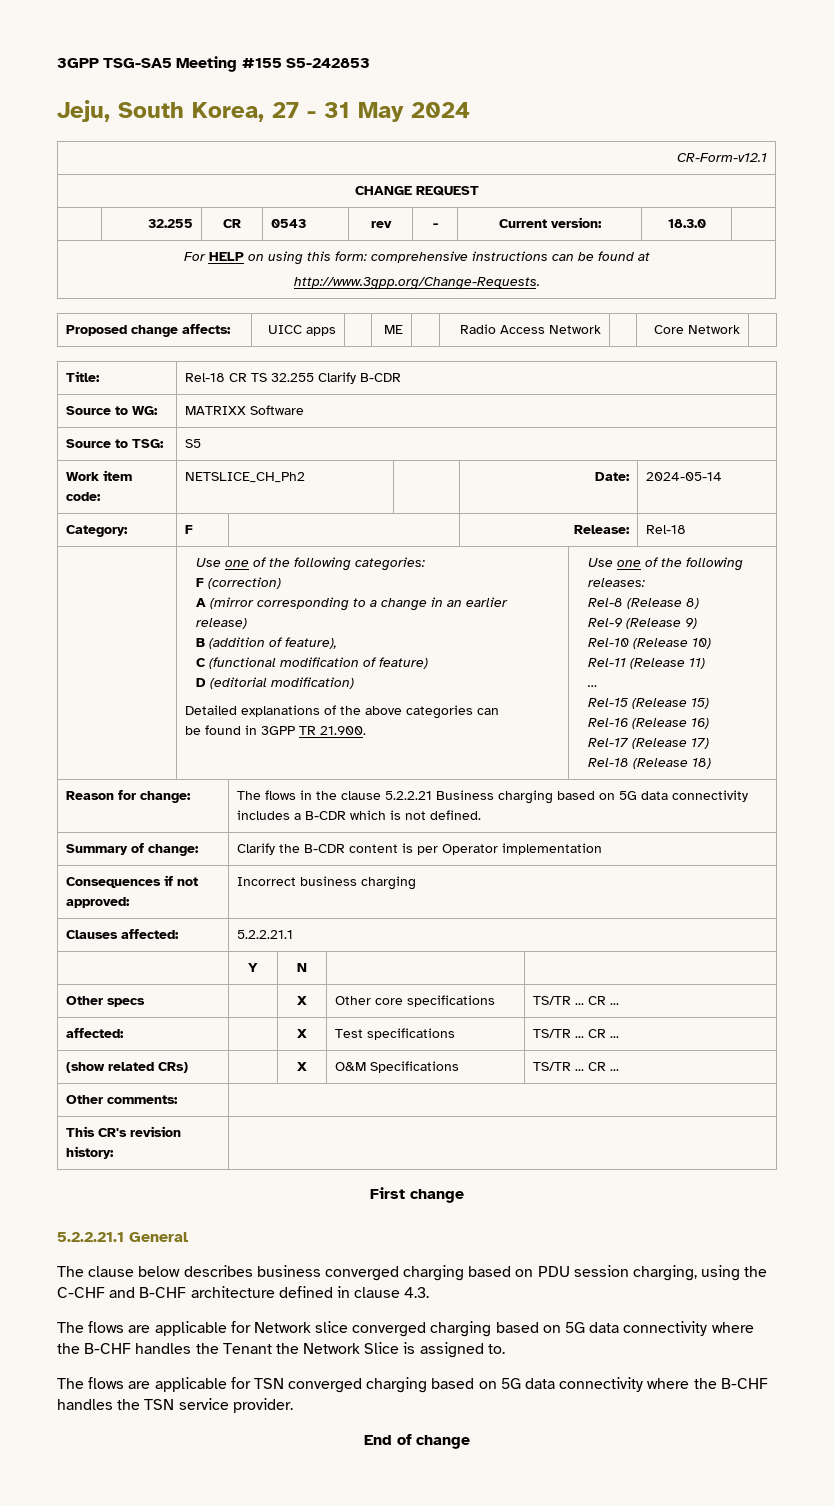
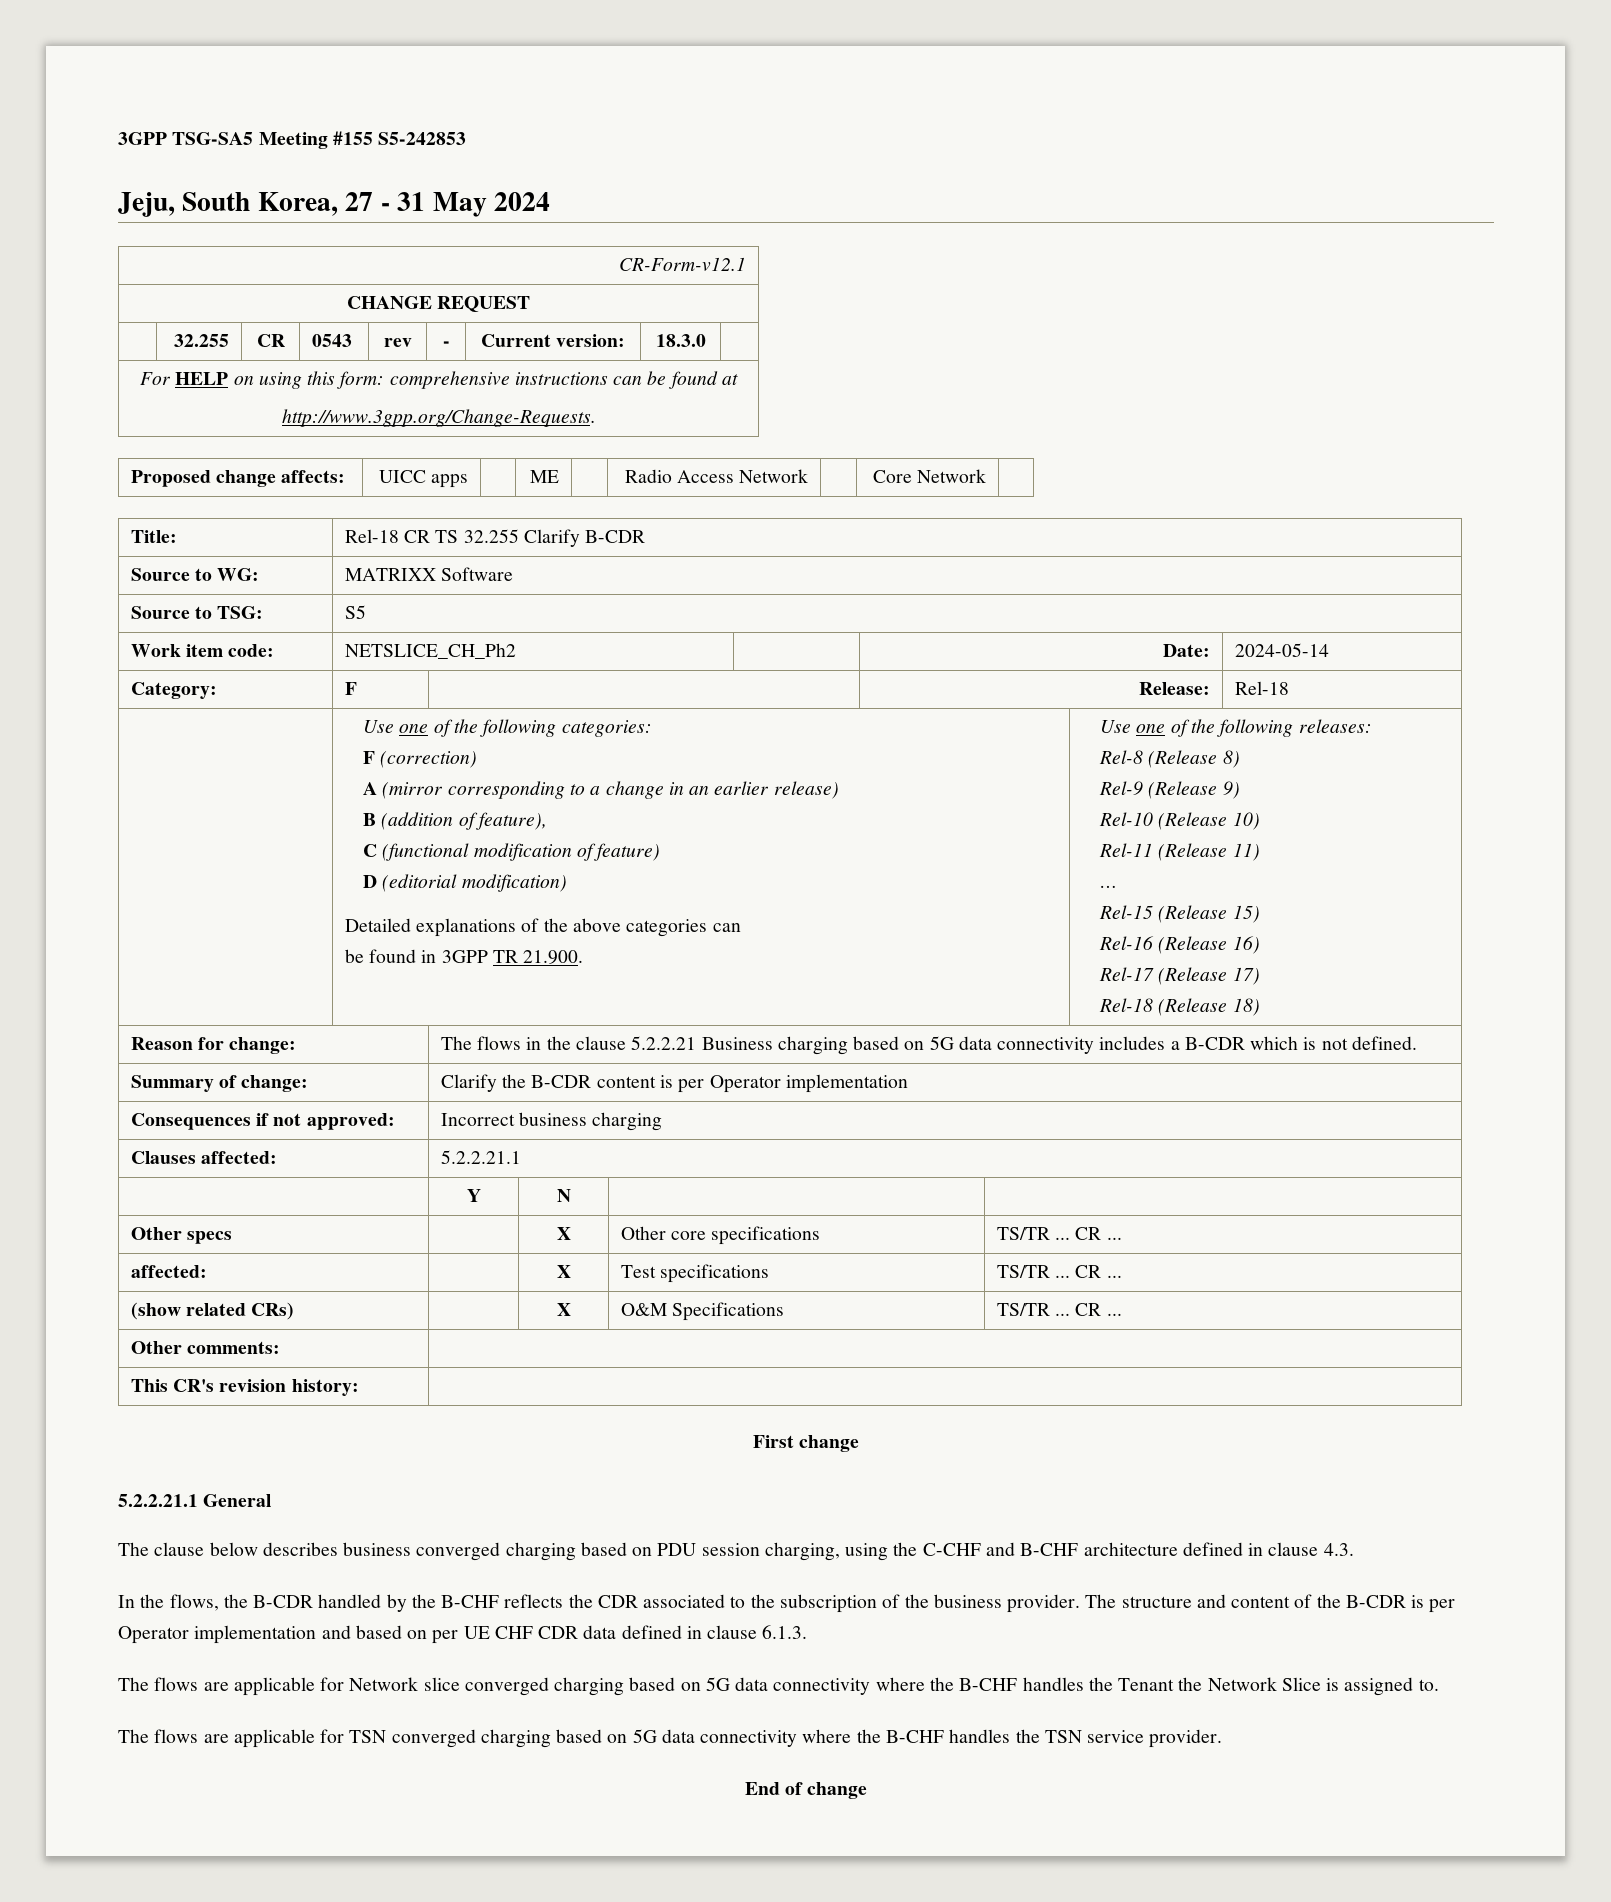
(430, 1292) none -> [118,1594,1456,1613] [118,1625,808,1644] // In the flows, the B-CDR handled by the B-CHF reflects the CDR associated to the subscription of the business provider. The structure and content of the B-CDR is per Operator implementation and based on per UE CHF CDR data defined in clause 6.1.3.

